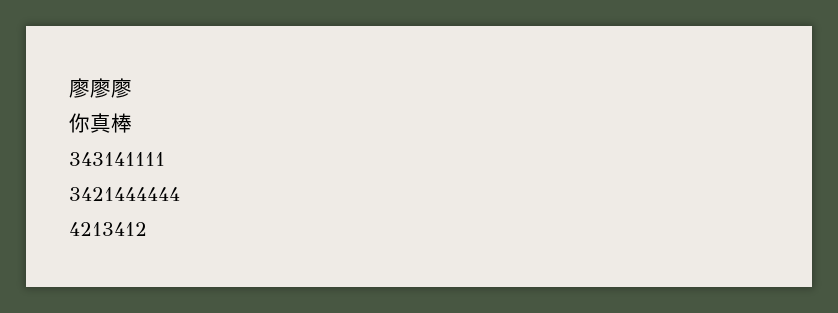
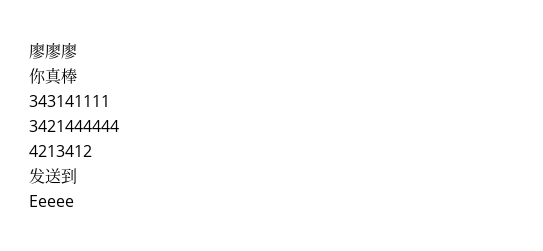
(147, 229) none -> [29,168,77,184] [29,195,74,207] // 发送到 // Eeeee

